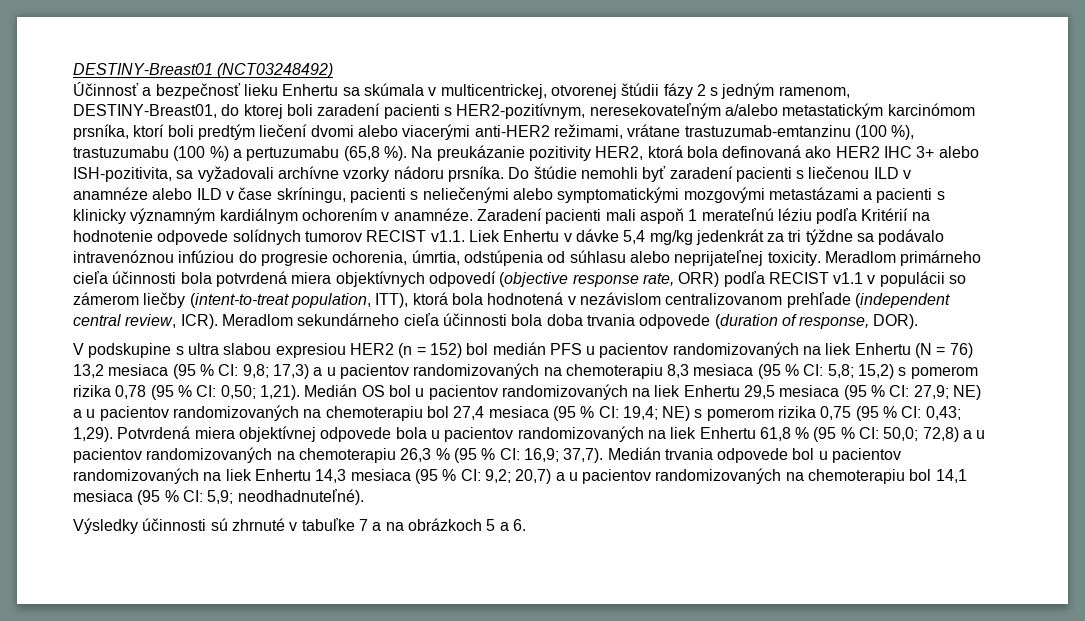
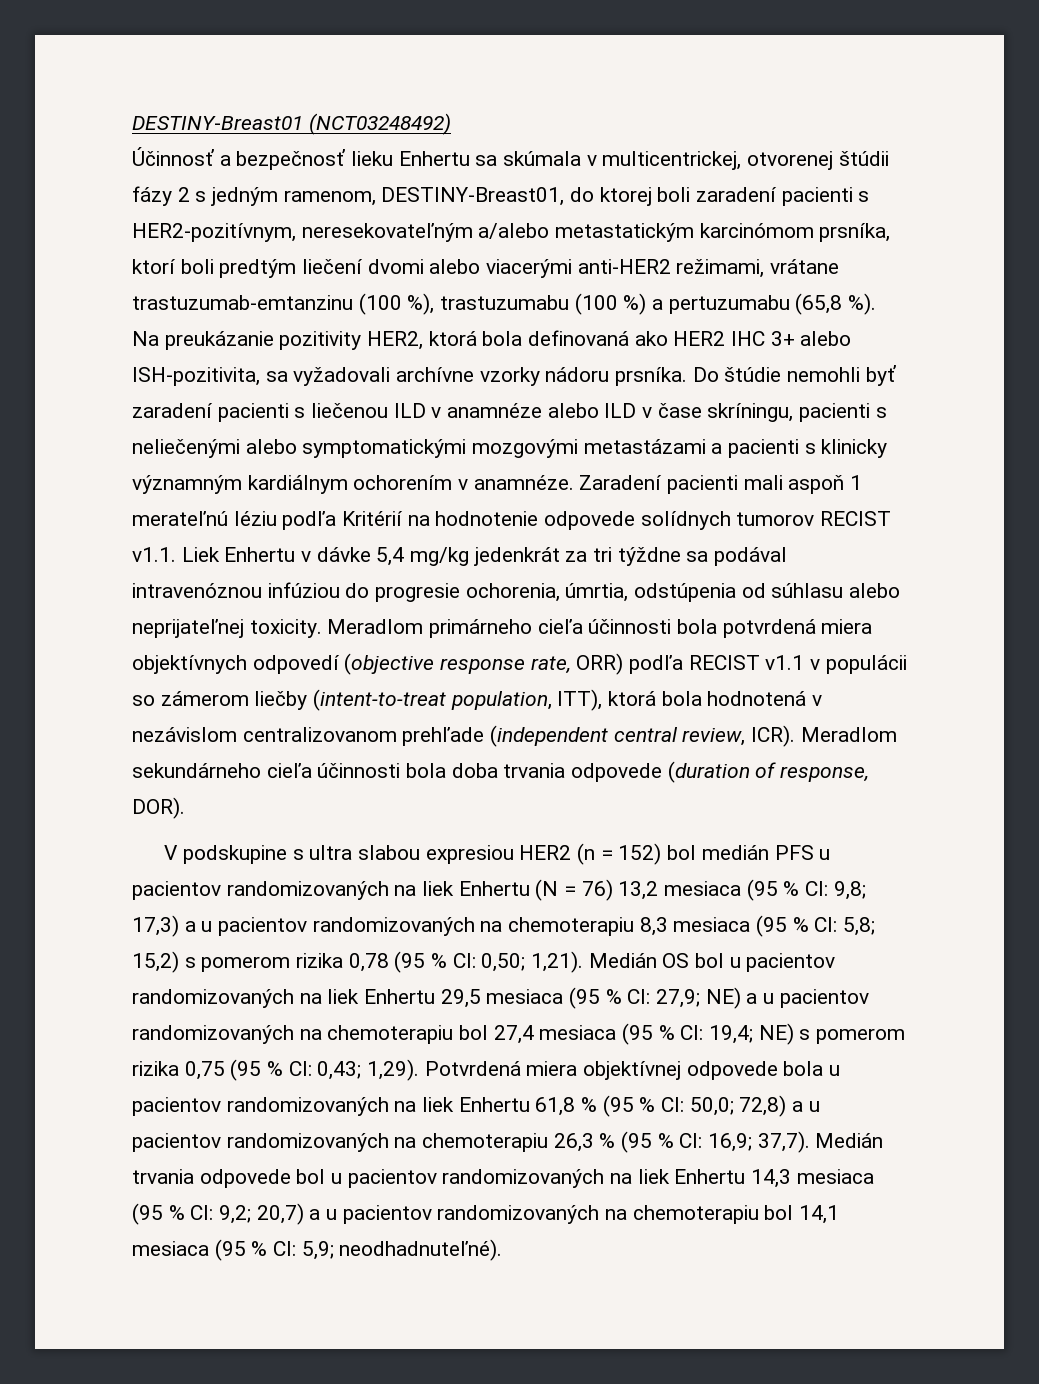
[878,229,945,245] podávalo -> [714,547,788,566] podával
[73,518,526,534] // Výsledky účinnosti sú zhrnuté v tabuľke 7 a na obrázkoch 5 a 6. -> (503, 1250) none

